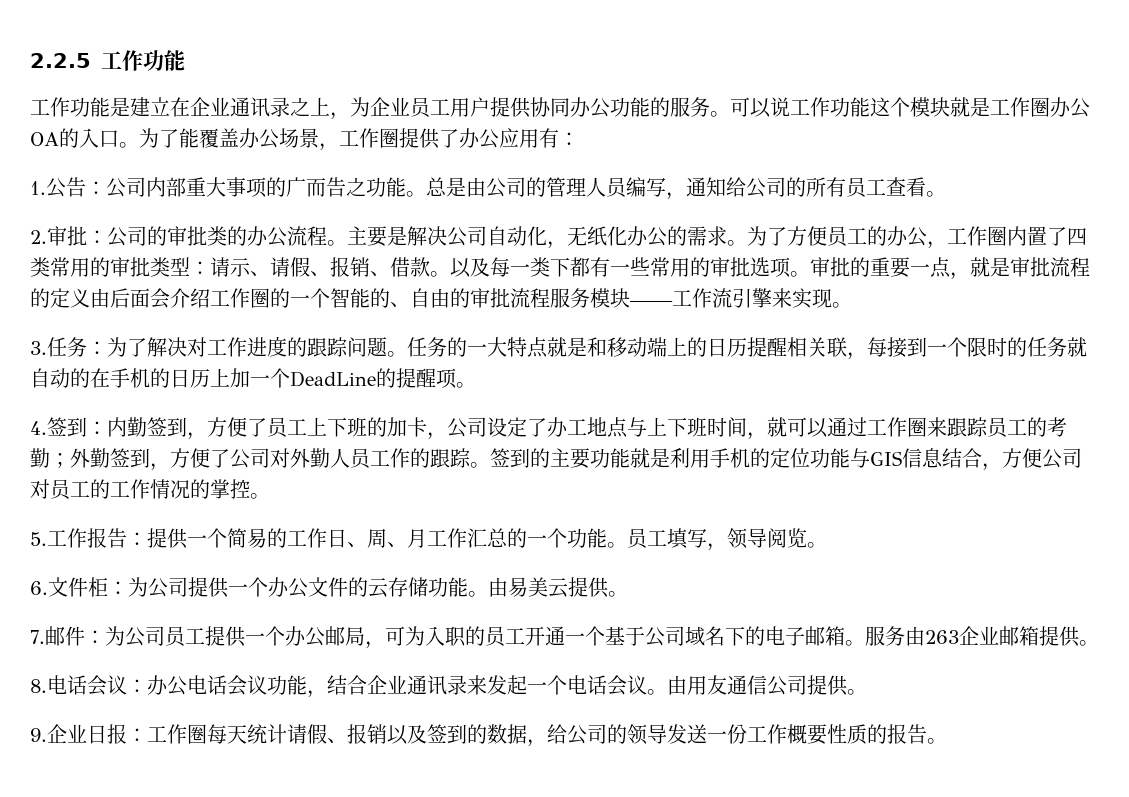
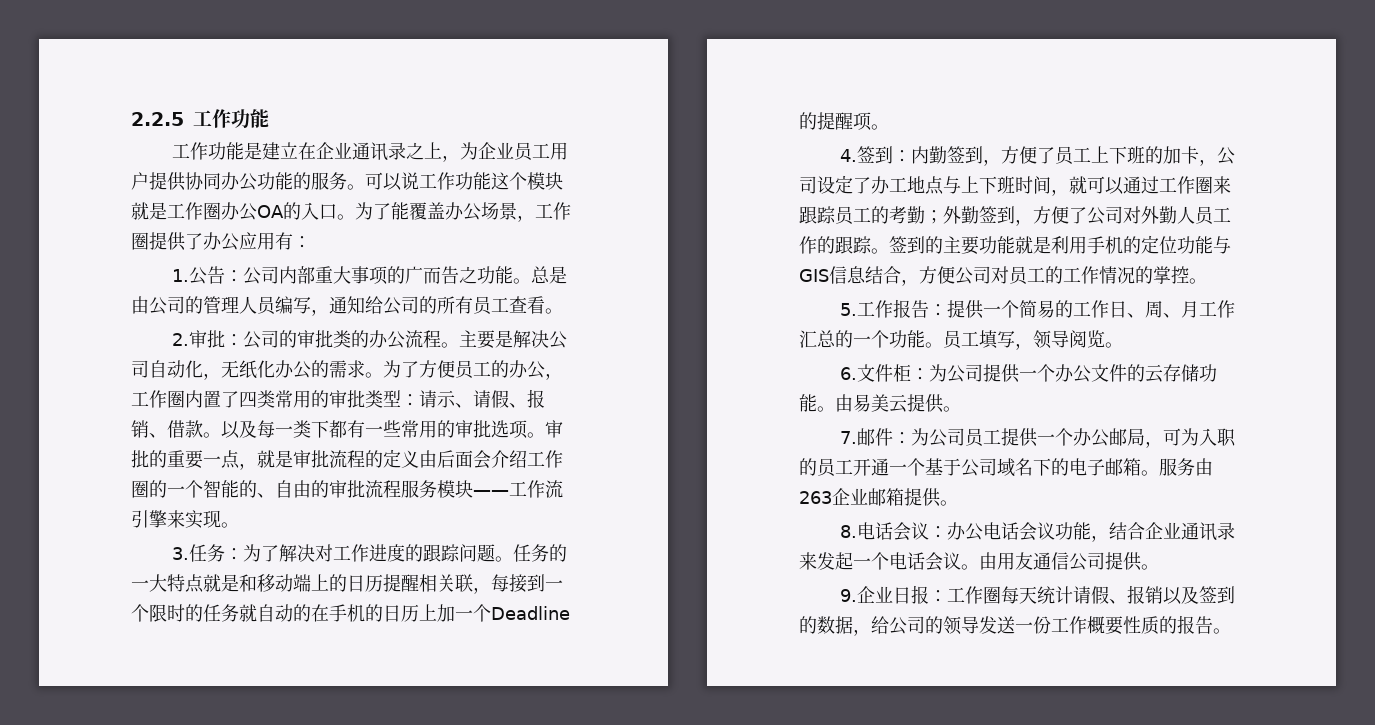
[290,371,376,387] DeadLine -> [491,606,570,620] Deadline

